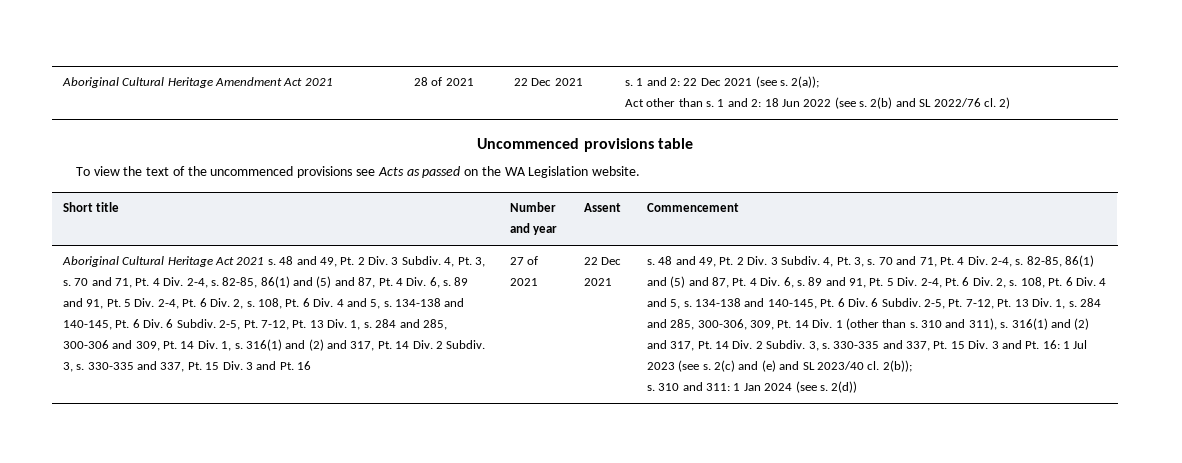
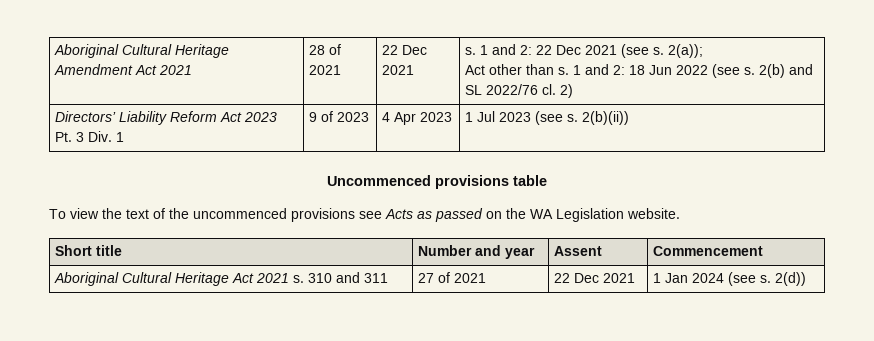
(1011, 103) none -> [55,111,278,125] [55,131,125,142] [309,111,370,122] [382,112,453,125] [465,111,630,125] // Directors’ Liability Reform Act 2023 Pt. 3 Div. 1 | 9 of 2023 | 4 Apr 2023 | 1 Jul 2023 (see s. 2(b)(ii))
[279,256,485,267] [62,276,469,288] [62,298,465,309] [62,319,447,330] [62,339,486,351] [62,361,312,372] 48 and 49, Pt. 2 Div. 3 Subdiv. 4, Pt. 3, s. 70 and 71, Pt. 4 Div. 2-4, s. 82-85, 86(1) and (5) and 87, Pt. 4 Div. 6, s. 89 and 91, Pt. 5 Div. 2-4, Pt. 6 Div. 2, s. 108, Pt. 6 Div. 4 and 5, s. 134-138 and 140-145, Pt. 6 Div. 6 Subdiv. 2-5, Pt. 7-12, Pt. 13 Div. 1, s. 284 and 285, 300-306 and 309, Pt. 14 Div. 1, s. 316(1) and (2) and 317, Pt. 14 Div. 2 Subdiv. 3, s. 330-335 and 337, Pt. 15 Div. 3 and Pt. 16 -> [308,272,389,283] 310 and 311
[646,255,1095,267] [646,276,1107,288] [646,298,1102,309] [646,318,1090,330] [646,340,1088,351] [646,360,912,372] [646,382,731,391] s. 48 and 49, Pt. 2 Div. 3 Subdiv. 4, Pt. 3, s. 70 and 71, Pt. 4 Div. 2-4, s. 82-85, 86(1) and (5) and 87, Pt. 4 Div. 6, s. 89 and 91, Pt. 5 Div. 2-4, Pt. 6 Div. 2, s. 108, Pt. 6 Div. 4 and 5, s. 134-138 and 140-145, Pt. 6 Div. 6 Subdiv. 2-5, Pt. 7-12, Pt. 13 Div. 1, s. 284 and 285, 300-306, 309, Pt. 14 Div. 1 (other than s. 310 and 311), s. 316(1) and (2) and 317, Pt. 14 Div. 2 Subdiv. 3, s. 330-335 and 337, Pt. 15 Div. 3 and Pt. 16: 1 Jul 2023 (see s. 2(c) and (e) and SL 2023/40 cl. 2(b)); // s. 310 and 311: -> (636, 278) none

